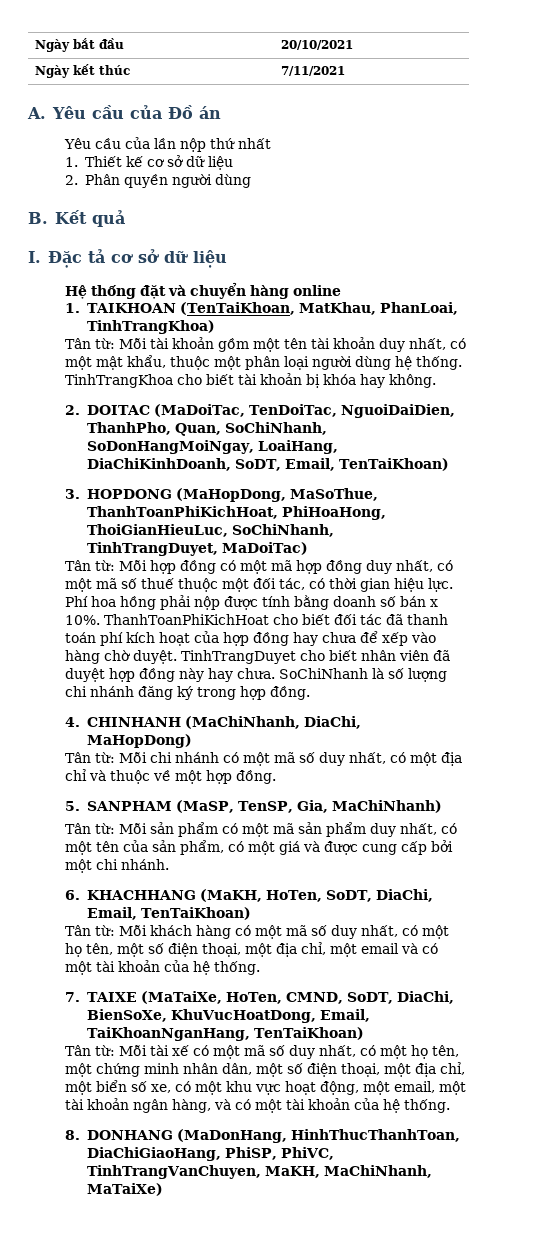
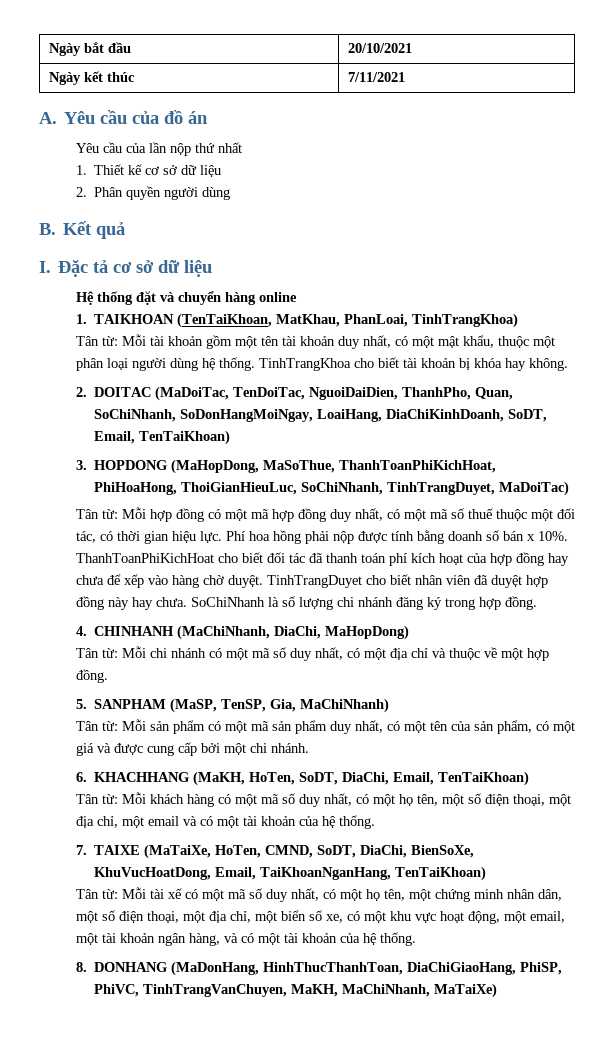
[167,105,193,119] Đồ -> [164,110,184,124] đồ

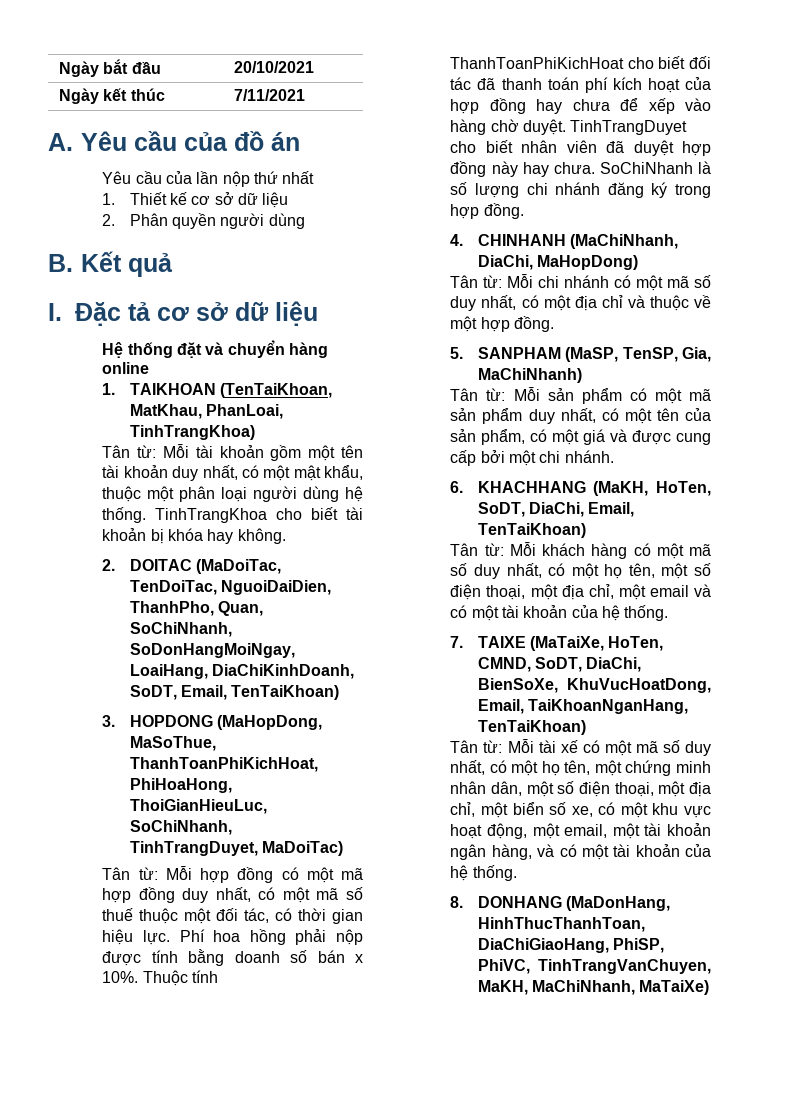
(568, 536) none -> [142,970,219,986] Thuộc tính

